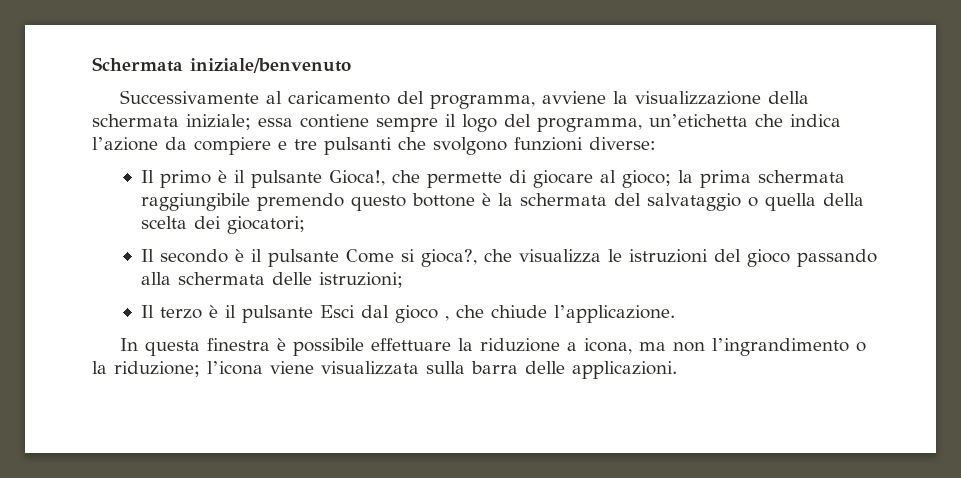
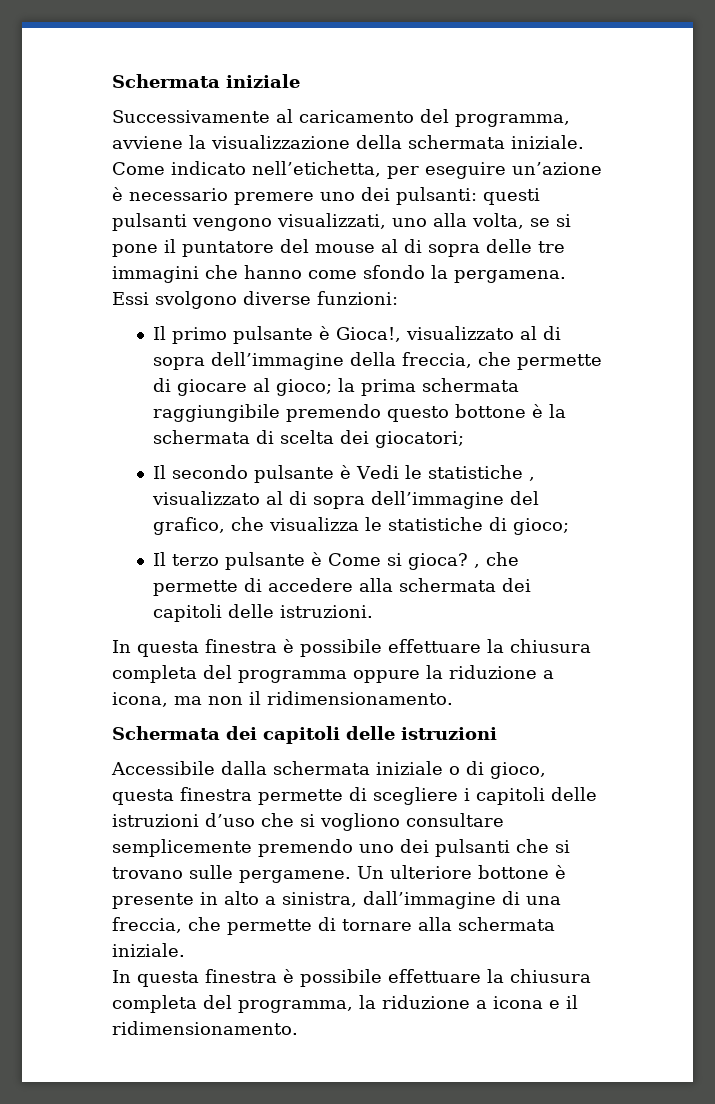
[92,57,351,73] Schermata iniziale/benvenuto -> [112,74,300,88] Schermata iniziale
[186,114,841,132] [92,137,656,155] [140,170,385,188] iniziale; essa contiene sempre il logo del programma, un’etichetta che indica l’azione da compiere e tre pulsanti che svolgono funzioni diverse: // Il primo è il pulsante Gioca!, -> [511,135,584,149] [112,161,602,179] [112,187,540,205] [112,213,571,231] [112,239,565,257] [112,265,566,283] [112,291,398,309] [153,326,562,344] [153,352,473,370] iniziale. Come indicato nell’etichetta, per eseguire un’azione è necessario premere uno dei pulsanti: questi pulsanti vengono visualizzati, uno alla volta, se si pone il puntatore del mouse al di sopra delle tre immagini che hanno come sfondo la pergamena. Essi svolgono diverse funzioni: // Il primo pulsante è Gioca!, visualizzato al di sopra dell’immagine della freccia,
[613,193,864,211] del salvataggio o quella della -> [256,430,275,444] di
[234,249,877,267] [140,272,403,288] [140,305,675,323] [120,338,474,356] è il pulsante Come si gioca?, che visualizza le istruzioni del gioco passando alla schermata delle istruzioni; // Il terzo è il pulsante Esci dal gioco , che chiude l’applicazione. // In questa finestra è possibile effettuare la -> [254,465,536,483] [152,491,540,509] [153,517,570,535] [153,552,520,570] [153,578,532,596] [153,604,374,622] [112,639,591,657] [112,665,443,683] pulsante è Vedi le statistiche , visualizzato al di sopra dell’immagine del grafico, che visualizza le statistiche di gioco; // Il terzo pulsante è Come si gioca? , che permette di accedere alla schermata dei capitoli delle istruzioni. // In questa finestra è possibile effettuare la chiusura completa del programma oppure la
[712,338,867,356] [92,361,677,379] l’ingrandimento o la riduzione; l’icona viene visualizzata sulla barra delle applicazioni. -> [249,691,453,705] [112,726,497,744] [111,761,546,779] [112,787,597,805] [112,813,504,831] [112,839,570,857] [112,865,566,883] [112,891,561,909] [112,917,555,935] [112,943,185,957] [112,969,591,987] [112,995,578,1013] [112,1021,298,1035] il ridimensionamento. // Schermata dei capitoli delle istruzioni // Accessibile dalla schermata iniziale o di gioco, questa finestra permette di scegliere i capitoli delle istruzioni d’uso che si vogliono consultare semplicemente premendo uno dei pulsanti che si trovano sulle pergamene. Un ulteriore bottone è presente in alto a sinistra, dall’immagine di una freccia, che permette di tornare alla schermata iniziale. // In questa finestra è possibile effettuare la chiusura completa del programma, la riduzione a icona e il ridimensionamento.

